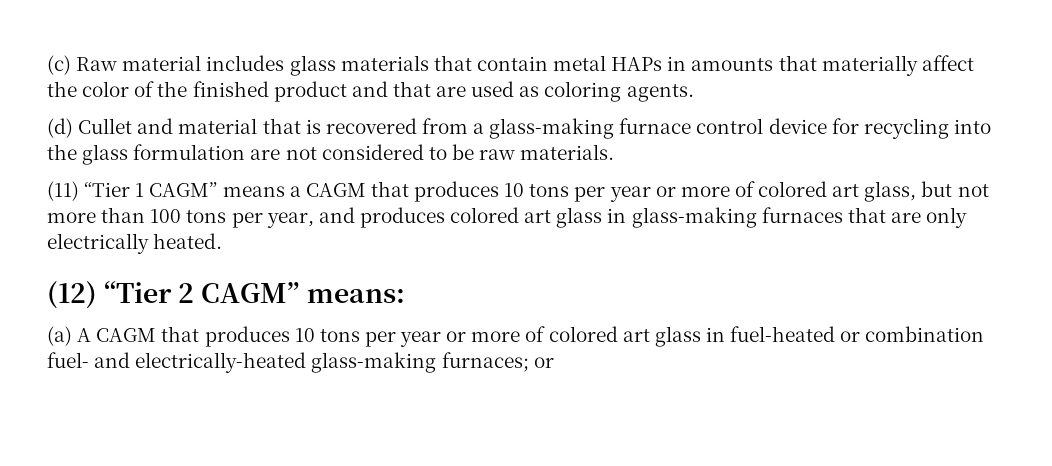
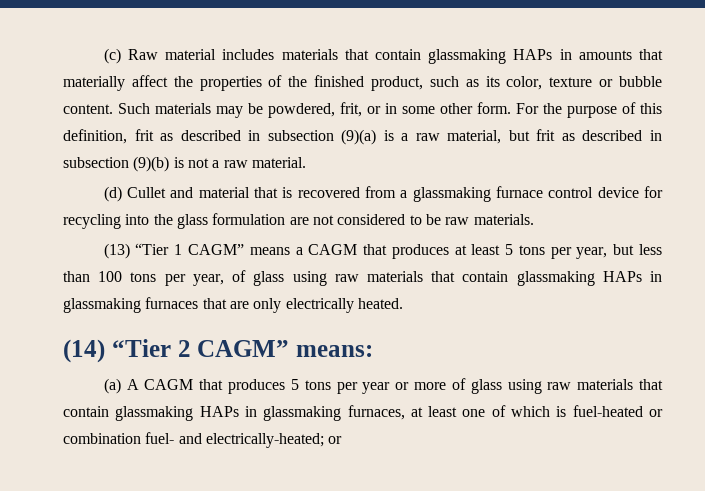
[289,55,607,76] glass materials that contain metal -> [281,49,507,64] materials that contain glassmaking
[82,81,130,97] color -> [199,76,262,91] properties
[273,81,694,102] product and that are used as coloring agents. -> [371,76,662,91] [63,102,662,118] [63,129,663,145] [63,156,306,172] product, such as its color, texture or bubble content. Such materials may be powdered, frit, or in some other form. For the purpose of this definition, frit as described in subsection (9)(a) is a raw material, but frit as described in subsection (9)(b) is not a raw material.
[489,118,615,139] glass-making -> [412,187,491,202] glassmaking
[47,181,79,201] (11) -> [103,243,130,259] (13)
[504,181,989,202] [47,212,96,223] 10 tons per year or more of colored art glass, but not more -> [454,244,662,259] at least 5 tons per year, but less
[318,207,757,228] and produces colored art glass in glass-making -> [232,270,662,286] [63,298,141,313] of glass using raw materials that contain glassmaking HAPs in glassmaking
[47,281,97,309] (12) -> [63,339,105,363] (14)
[294,326,725,347] 10 tons per year or more of colored art glass in -> [290,378,664,394] [63,405,567,421] 5 tons per year or more of glass using raw materials that contain glassmaking HAPs in glassmaking furnaces, at least one of which is
[135,352,529,373] electrically-heated glass-making furnaces; -> [205,433,324,448] electrically-heated;

